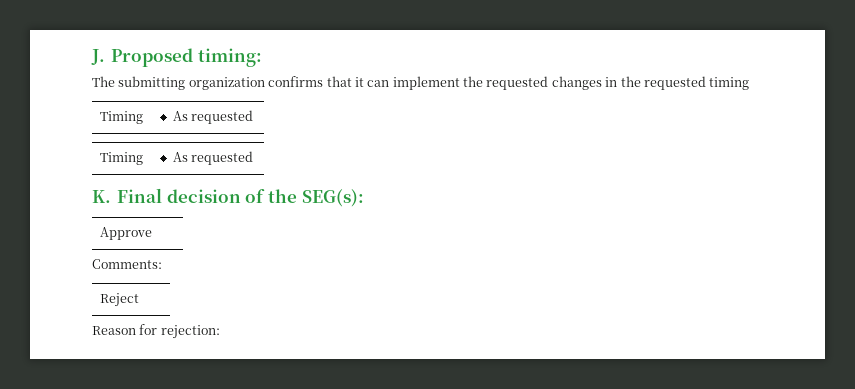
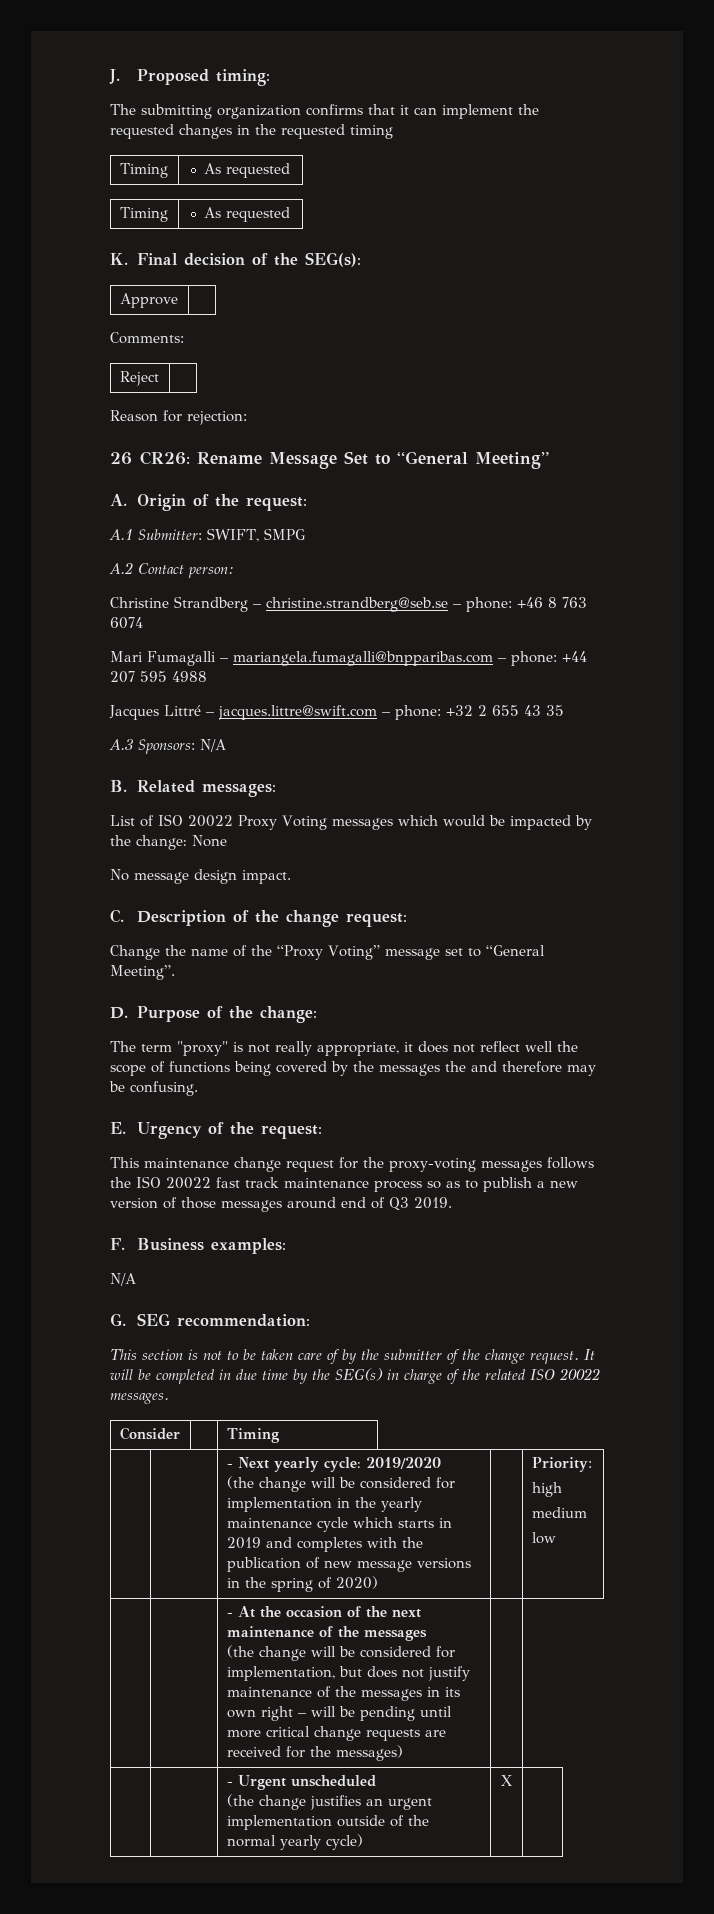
(220, 332) none -> [110,451,549,469] [110,494,307,511] [109,528,305,542] [109,562,234,578] [110,596,587,612] [110,617,143,629] [110,651,587,666] [110,671,207,683] [109,705,564,720] [109,739,226,754] [110,780,276,797] [110,814,592,830] [110,835,227,850] [110,869,291,884] [110,909,407,927] [110,945,545,960] [110,965,175,980] [110,1006,317,1023] [110,1041,578,1056] [110,1061,596,1076] [109,1081,198,1096] [110,1122,322,1139] [110,1157,594,1172] [110,1176,578,1192] [110,1197,452,1212] [110,1238,286,1254] [110,1273,136,1286] [110,1313,310,1327] [110,1349,595,1364] [110,1368,600,1384] [110,1393,169,1404] [119,1427,180,1440] [226,1428,280,1443] [226,1457,441,1472] [226,1476,455,1492] [226,1497,422,1512] [226,1517,452,1532] [226,1537,423,1552] [226,1557,471,1572] [226,1576,378,1592] [531,1457,592,1472] [531,1482,562,1497] [531,1507,587,1518] [531,1532,556,1544] [226,1606,421,1618] [226,1626,427,1641] [226,1645,455,1661] [226,1666,470,1681] [226,1686,460,1701] [226,1706,452,1721] [226,1726,446,1741] [226,1745,403,1761] [226,1775,376,1790] [226,1794,432,1810] [226,1815,429,1830] [226,1834,363,1850] [501,1775,513,1786] // 26 CR26: Rename Message Set to “General Meeting” // A. Origin of the request: // A.1 Submitter: SWIFT, SMPG // A.2 Contact person: // Christine Strandberg – christine.strandberg@seb.se – phone: +46 8 763 6074 // Mari Fumagalli – mariangela.fumagalli@bnpparibas.com – phone: +44 207 595 4988 // Jacques Littré – jacques.littre@swift.com – phone: +32 2 655 43 35 // A.3 Sponsors: N/A // B. Related messages: // List of ISO 20022 Proxy Voting messages which would be impacted by the change: None // No message design impact. // C. Description of the change request: // Change the name of the “Proxy Voting” message set to “General Meeting”. // D. Purpose of the change: // The term "proxy" is not really appropriate, it does not reflect well the scope of functions being covered by the messages the and therefore may be confusing. // E. Urgency of the request: // This maintenance change request for the proxy-voting messages follows the ISO 20022 fast track maintenance process so as to publish a new version of those messages around end of Q3 2019. // F. Business examples: // N/A // G. SEG recommendation: // This section is not to be taken care of by the submitter of the change request. It will be completed in due time by the SEG(s) in charge of the related ISO 20022 messages. // Consider | | Timing // | | - Next yearly cycle: 2019/2020 // (the change will be considered for implementation in the yearly maintenance cycle which starts in 2019 and completes with the publication of new message versions in the spring of 2020) | | Priority: // high // medium // low // | | - At the occasion of the next maintenance of the messages // (the change will be considered for implementation, but does not justify maintenance of the messages in its own right – will be pending until more critical change requests are received for the messages) | // | | - Urgent unscheduled // (the change justifies an urgent implementation outside of the normal yearly cycle) | X |

